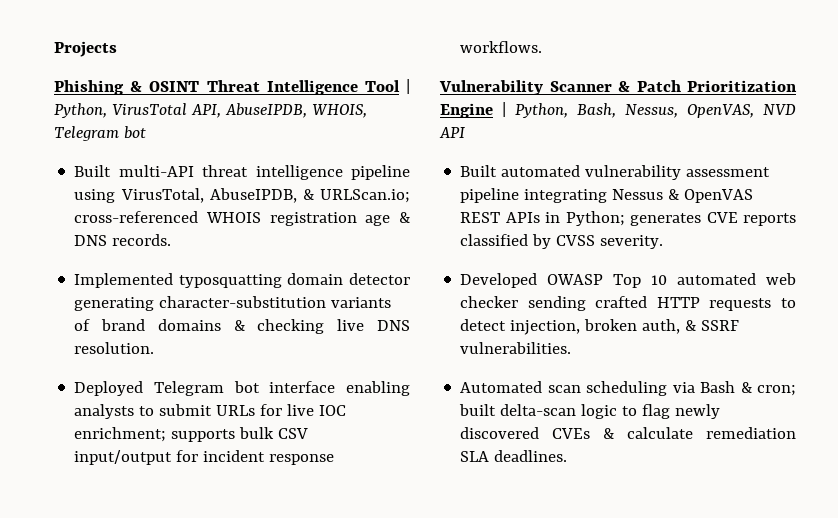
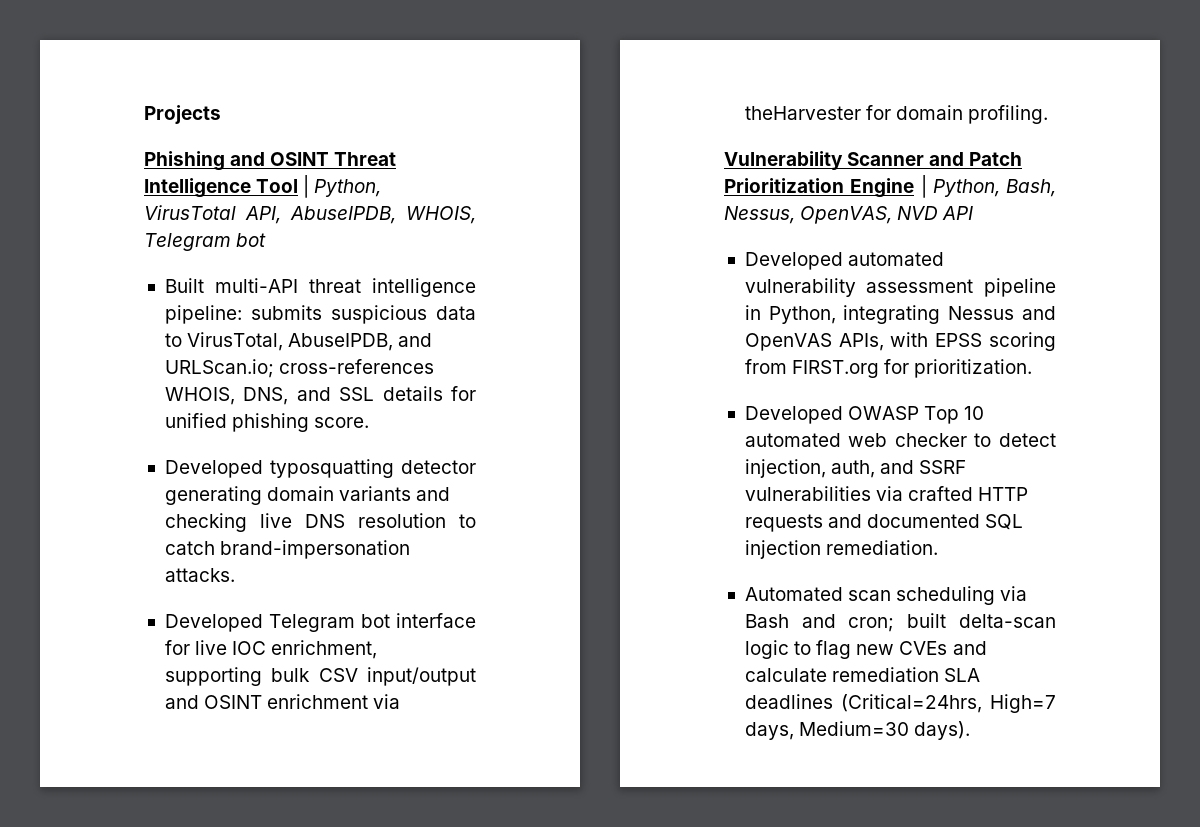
[130,81,143,92] & -> [230,152,266,166] and
[350,165,410,180] [74,188,410,203] [74,211,410,226] [74,234,172,246] [74,273,410,288] [74,296,392,311] [74,319,410,334] [74,342,155,354] [74,381,410,396] [74,404,256,419] pipeline using VirusTotal, AbuseIPDB, & URLScan.io; cross-referenced WHOIS registration age & DNS records. // Implemented typosquatting domain detector generating character-substitution variants of brand domains & checking live DNS resolution. // Deployed Telegram bot interface enabling analysts to submit URLs -> [164,305,477,324] [164,332,433,351] [164,359,435,378] [164,386,477,405] [164,413,370,432] [164,459,477,478] [164,486,451,505] [164,513,477,532] [164,540,411,559] [164,568,235,582] [164,613,477,632] pipeline: submits suspicious data to VirusTotal, AbuseIPDB, and URLScan.io; cross-references WHOIS, DNS, and SSL details for unified phishing score. // Developed typosquatting detector generating domain variants and checking live DNS resolution to catch brand-impersonation attacks. // Developed Telegram bot interface
[74,427,236,442] enrichment; supports -> [271,640,378,659] [164,667,262,686] enrichment, supporting
[176,450,335,465] [460,41,543,53] for incident response workflows. -> [164,694,401,709] [744,105,1049,124] and OSINT enrichment via theHarvester for domain profiling.
[618,81,630,92] & -> [929,152,965,166] and
[460,165,498,177] Built -> [744,252,843,270] Developed
[524,189,754,203] [460,211,796,226] [460,234,664,249] integrating Nessus & OpenVAS REST APIs in Python; generates CVE reports classified by CVSS severity. -> [744,305,1056,324] [744,332,1056,351] [744,359,1033,378] in Python, integrating Nessus and OpenVAS APIs, with EPSS scoring from FIRST.org for prioritization.
[527,296,796,311] [460,319,740,335] [460,342,572,354] sending crafted HTTP requests to detect injection, broken auth, & SSRF vulnerabilities. -> [974,433,1056,447] [744,459,967,478] [744,486,1029,501] [744,514,1024,532] [744,540,939,559] to detect injection, auth, and SSRF vulnerabilities via crafted HTTP requests and documented SQL injection remediation.
[740,382,752,393] & -> [801,614,836,628] and
[675,404,721,419] [460,427,796,439] [460,450,568,462] newly discovered CVEs & calculate remediation SLA deadlines. -> [856,641,987,655] [744,667,981,682] [744,694,1056,713] [744,721,971,740] new CVEs and calculate remediation SLA deadlines (Critical=24hrs, High=7 days, Medium=30 days).

